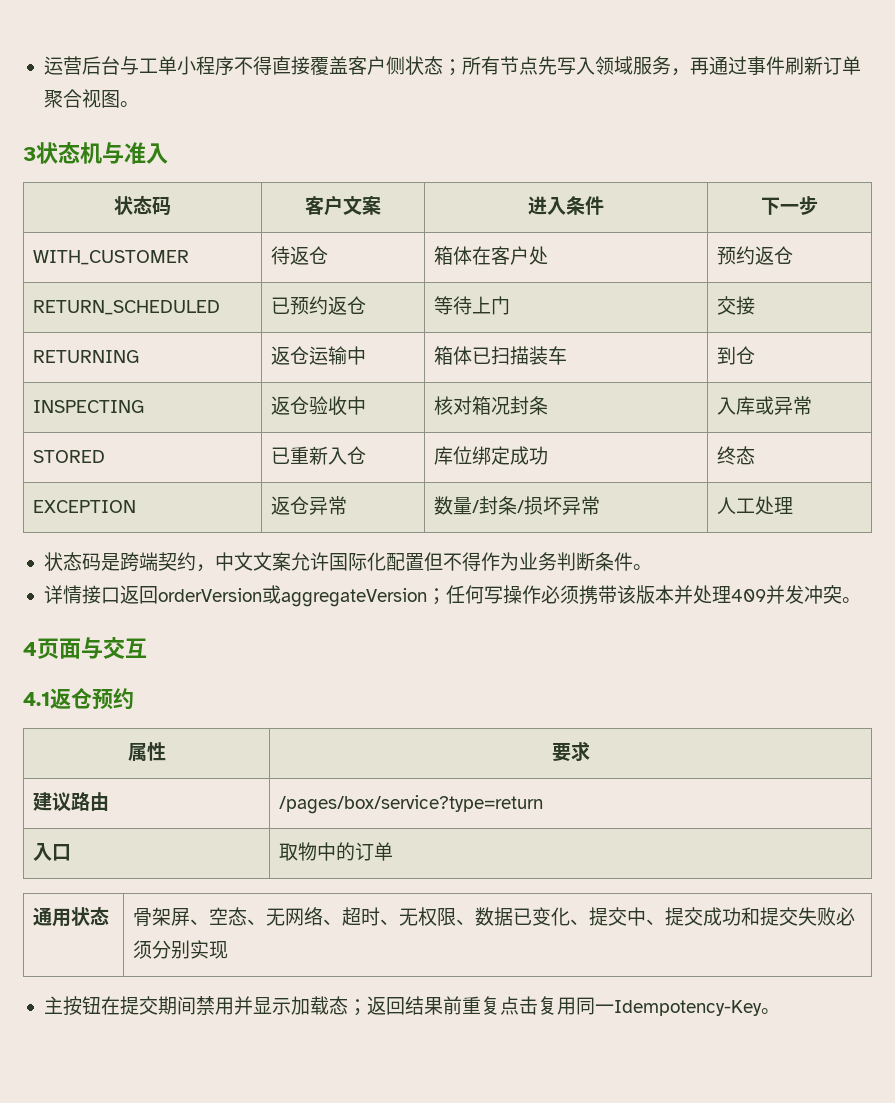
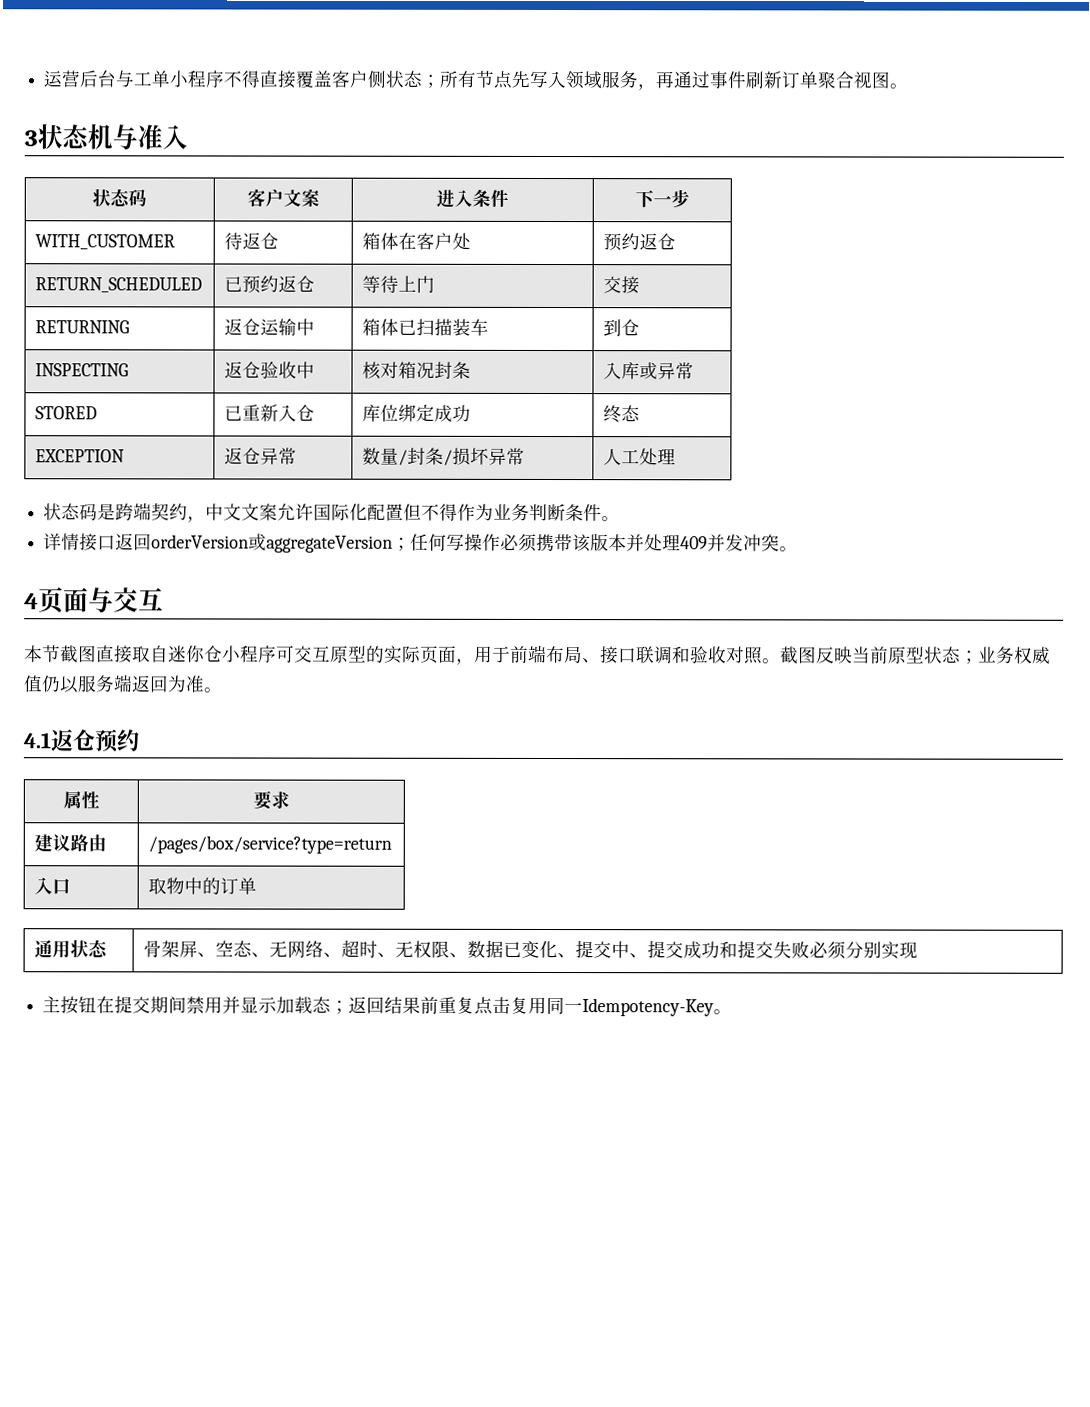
(147, 648) none -> [24,644,1051,665] [24,674,223,694] // 本节截图直接取自迷你仓小程序可交互原型的实际页面，用于前端布局、接口联调和验收对照。截图反映当前原型状态；业务权威值仍以服务端返回为准。

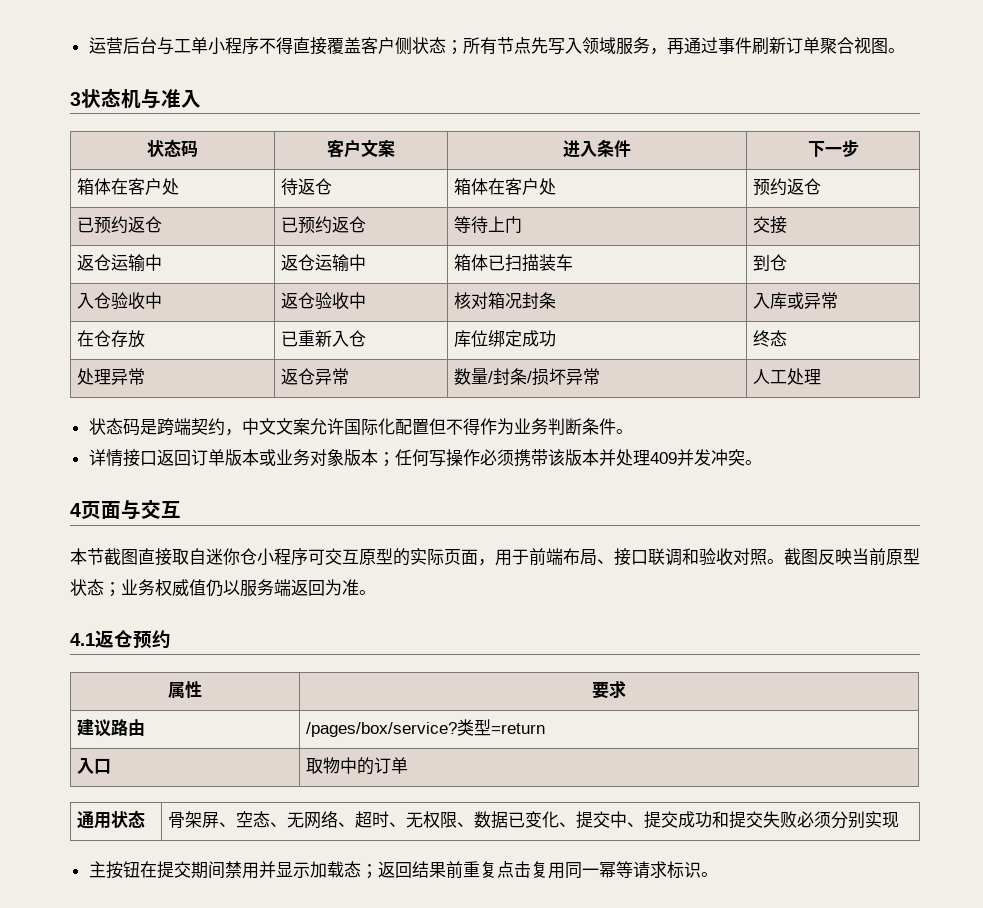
[35,234,176,250] WITH_CUSTOMER -> [77,178,180,195] 箱体在客户处
[35,277,203,293] RETURN_SCHEDULED -> [77,216,163,234] 已预约返仓
[35,320,131,334] RETURNING -> [77,254,163,272] 返仓运输中
[35,363,130,377] INSPECTING -> [77,292,163,310] 入仓验收中
[35,406,98,420] STORED -> [77,330,146,348] 在仓存放
[35,449,126,463] EXCEPTION -> [77,368,146,385] 处理异常
[151,533,394,553] orderVersion或aggregateVersion -> [190,449,378,466] 订单版本或业务对象版本
[148,835,393,854] /pages/box/service?type=return -> [306,719,546,737] /pages/box/service?类型=return
[582,998,715,1017] Idempotency-Key -> [598,861,701,879] 幂等请求标识

